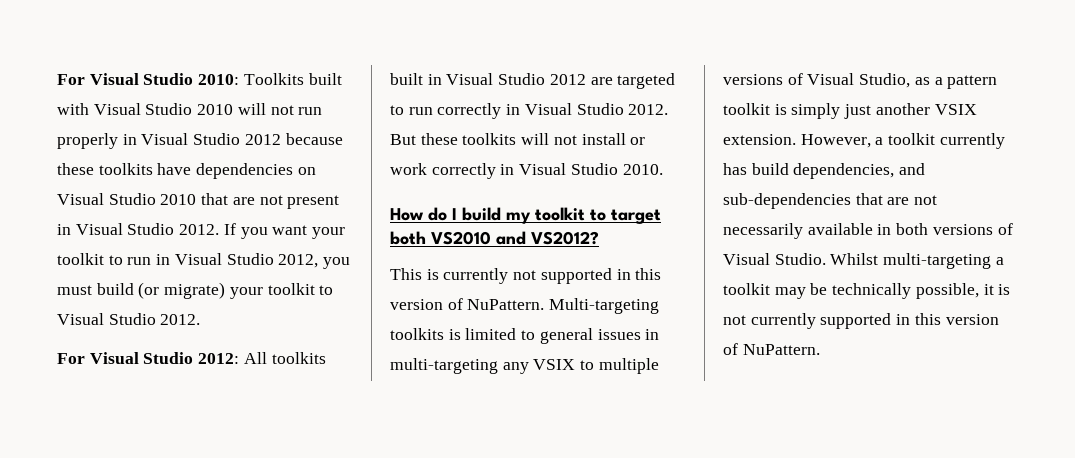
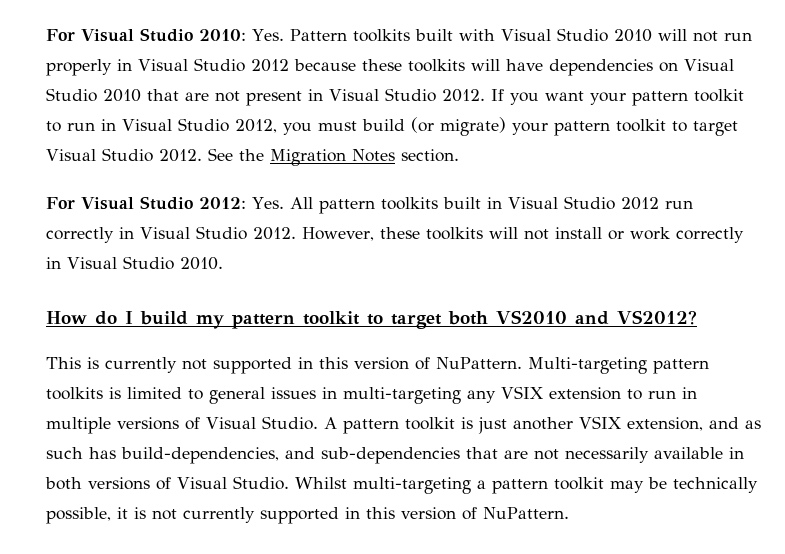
[243,73,304,85] Toolkits -> [252,29,410,42] Yes. Pattern toolkits
(153, 169) none -> [470,59,500,71] will
(346, 233) none -> [631,91,688,106] pattern
[267,283,334,295] [57,313,201,325] toolkit to Visual Studio 2012. -> [553,119,738,136] [46,148,459,166] pattern toolkit to target Visual Studio 2012. See the Migration Notes section.
[243,352,267,364] All -> [252,197,375,214] Yes. All pattern
[590,73,676,89] [390,105,404,115] are targeted to -> (659, 203) none
[390,134,416,145] But -> [301,227,374,241] However,
(531, 218) none -> [232,314,295,329] pattern
(660, 306) none -> [653,359,709,374] pattern
[580,360,595,370] to -> [549,387,697,400] extension to run in
[859,73,943,88] Studio, as a -> [261,416,337,430] Studio. A
[791,103,841,119] simply -> (473, 423) none
[723,133,1005,149] [723,163,895,179] extension. However, a toolkit currently has build dependencies, -> [626,417,761,431] [46,447,279,464] extension, and as such has build-dependencies,
(1004, 261) none -> [491,479,548,494] pattern

